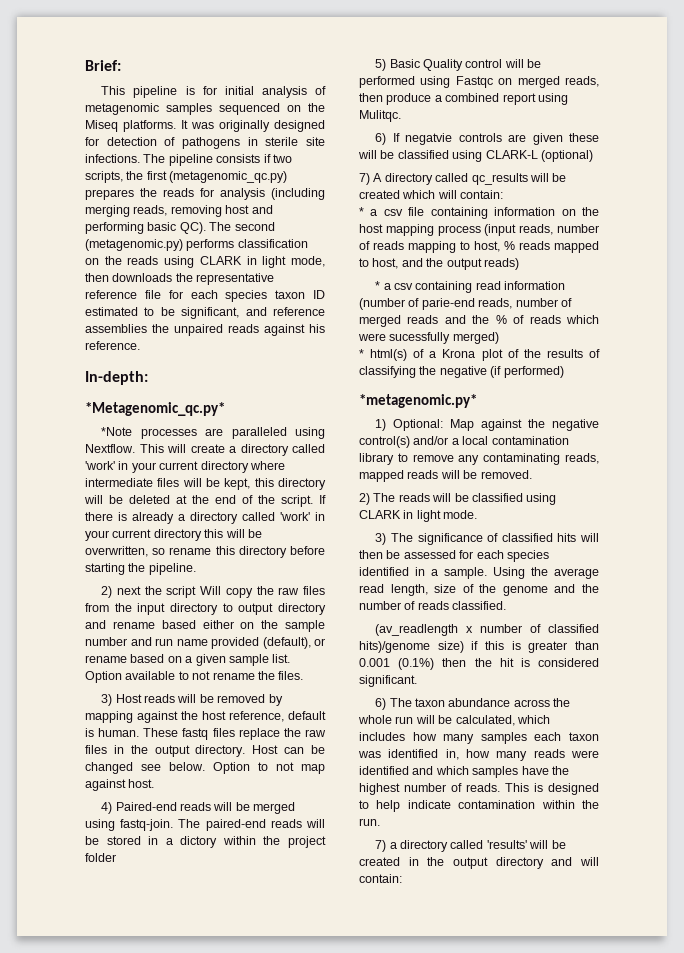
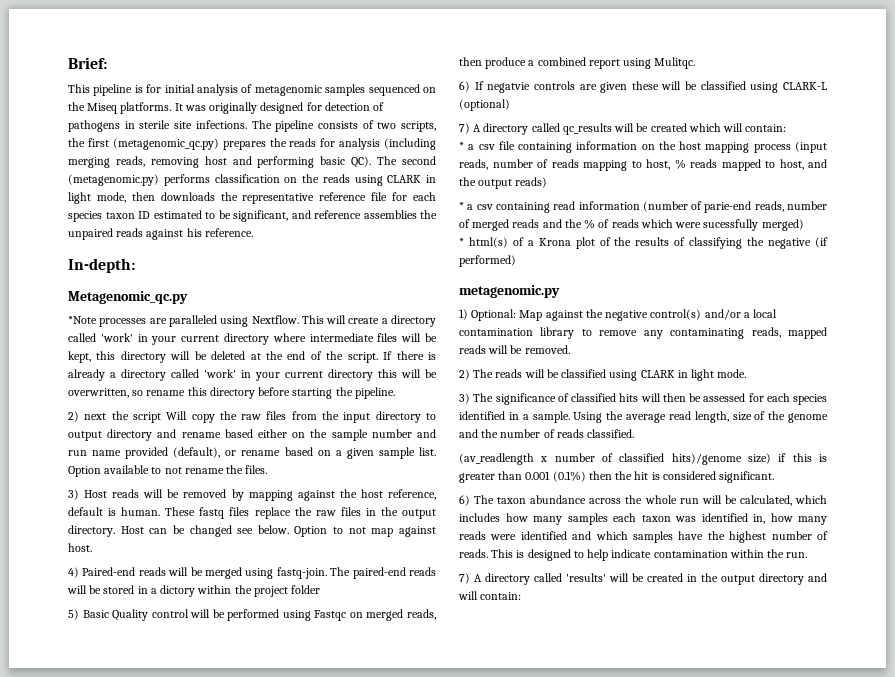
[263,154,271,163] if -> [362,120,374,129] of
[85,402,225,416] *Metagenomic_qc.py* -> [68,291,188,304] Metagenomic_qc.py
[359,394,477,408] *metagenomic.py* -> [459,285,560,298] metagenomic.py
[389,842,397,849] a -> [474,574,482,582] A

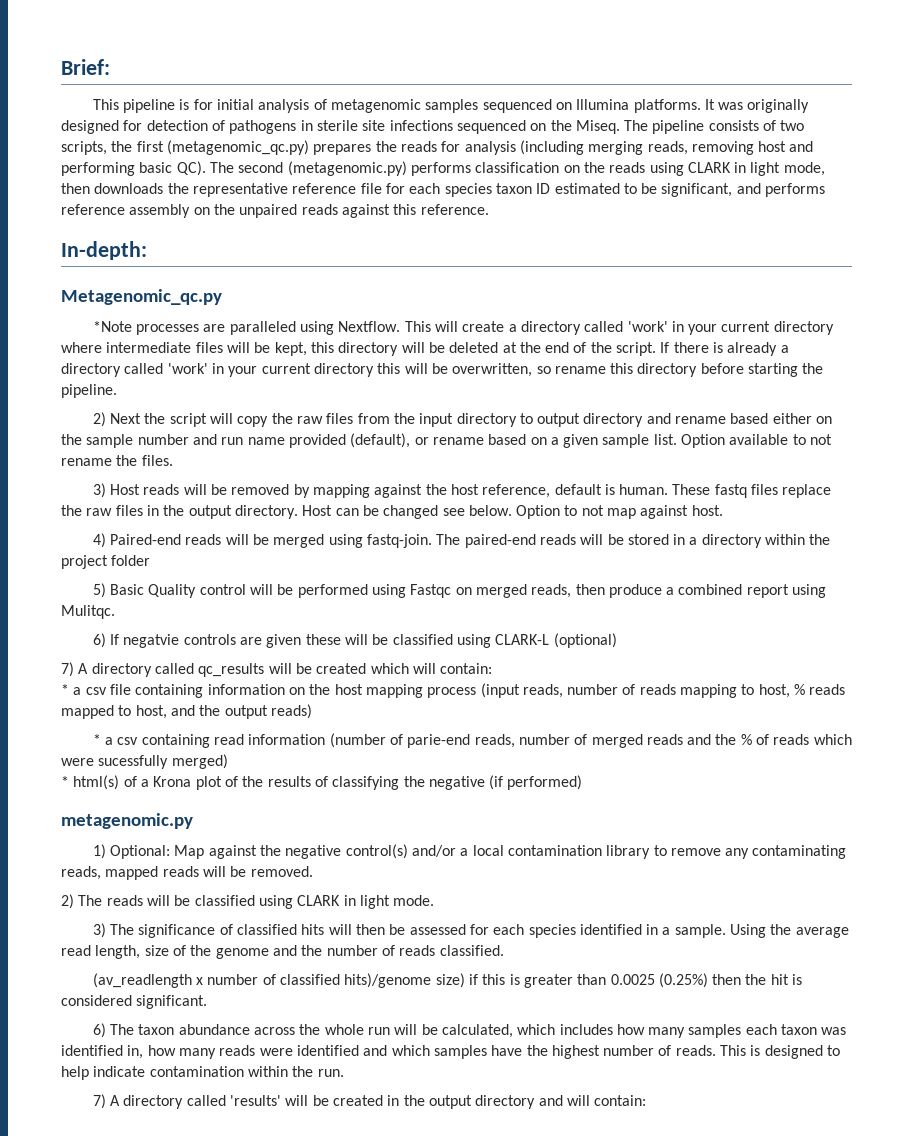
[68,102,118,114] the Miseq -> [576,99,630,110] Illumina
[195,120,247,129] infections. -> [389,120,620,134] infections sequenced on the Miseq.
[314,210,417,219] reference assemblies -> [765,183,826,197] [61,204,210,218] performs reference assembly on
[186,228,202,237] his -> [393,204,417,215] this
[84,413,107,420] next -> [109,413,141,424] Next
[166,411,188,420] Will -> [209,413,233,424] will
[160,585,196,597] dictory -> [701,534,762,548] directory
[525,471,586,482] 0.001 (0.1%) -> [610,973,708,988] 0.0025 (0.25%)

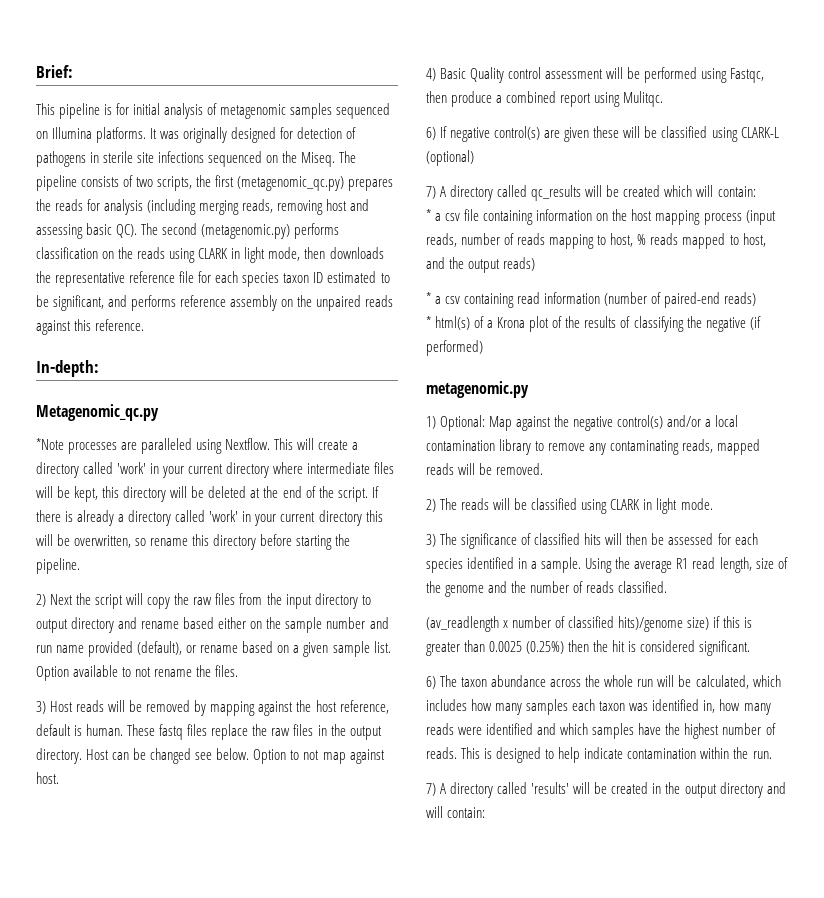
[61,162,135,176] performing -> [36,224,83,239] assessing
[109,534,831,548] [61,555,151,569] [92,583,106,598] Paired-end reads will be merged using fastq-join. The paired-end reads will be stored in a directory within the project folder // 5) -> (436, 74) none
(246, 589) none -> [545,69,604,79] assessment
[410,584,572,598] Fastqc on merged reads, -> [730,68,765,83] Fastqc,
[123,634,236,648] negatvie controls -> [450,126,541,142] negative control(s)
[407,734,852,748] [61,754,228,769] parie-end reads, number of merged reads and the % of reads which were sucessfully merged) -> [664,292,757,308] paired-end reads)
(849, 932) none -> [676,558,689,569] R1

